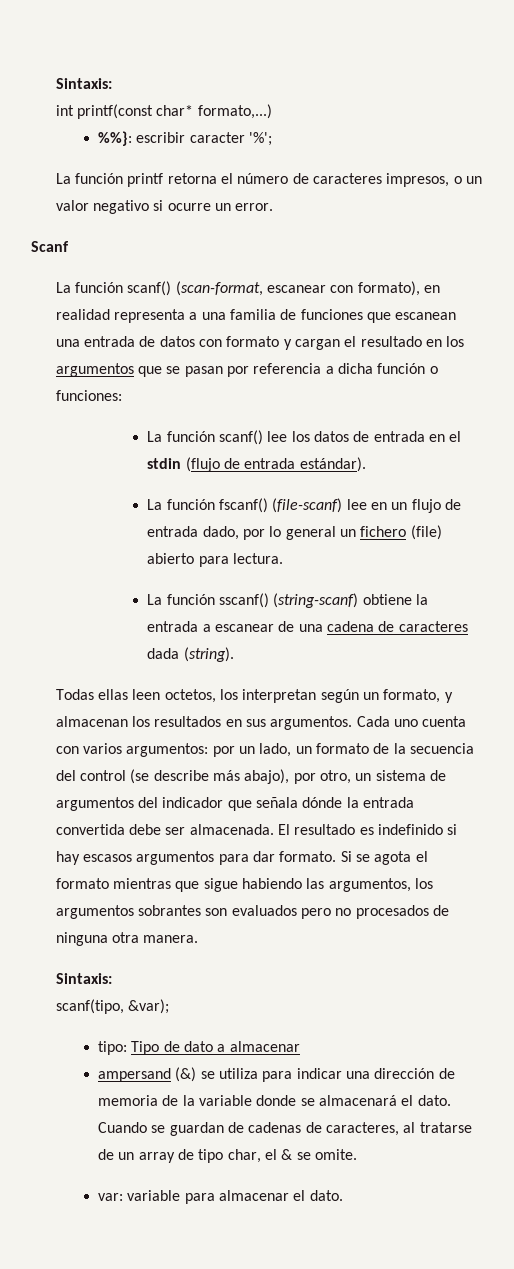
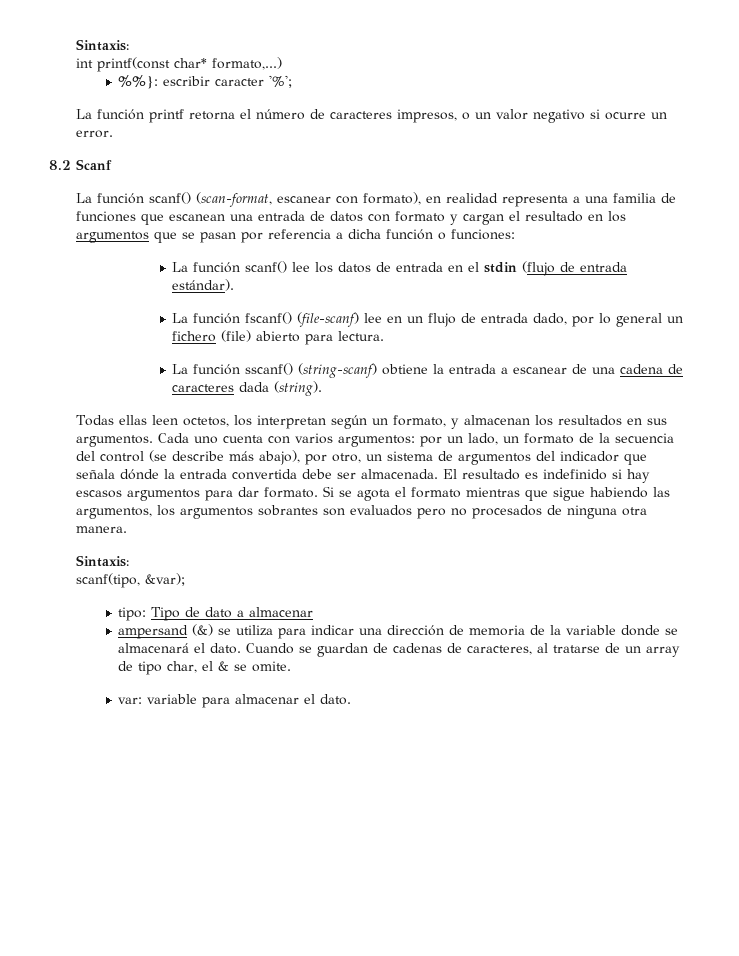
(274, 207) none -> [49,160,71,170] 8.2

